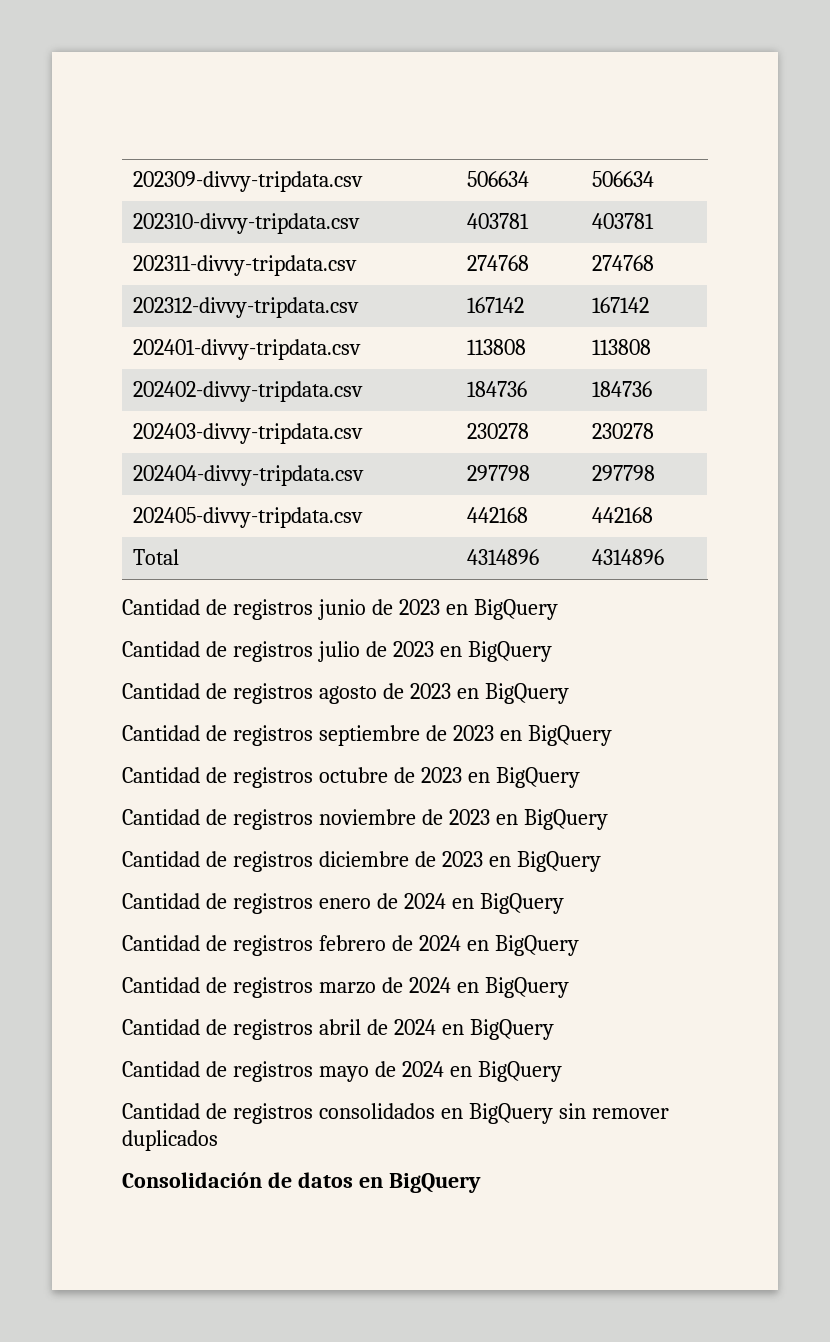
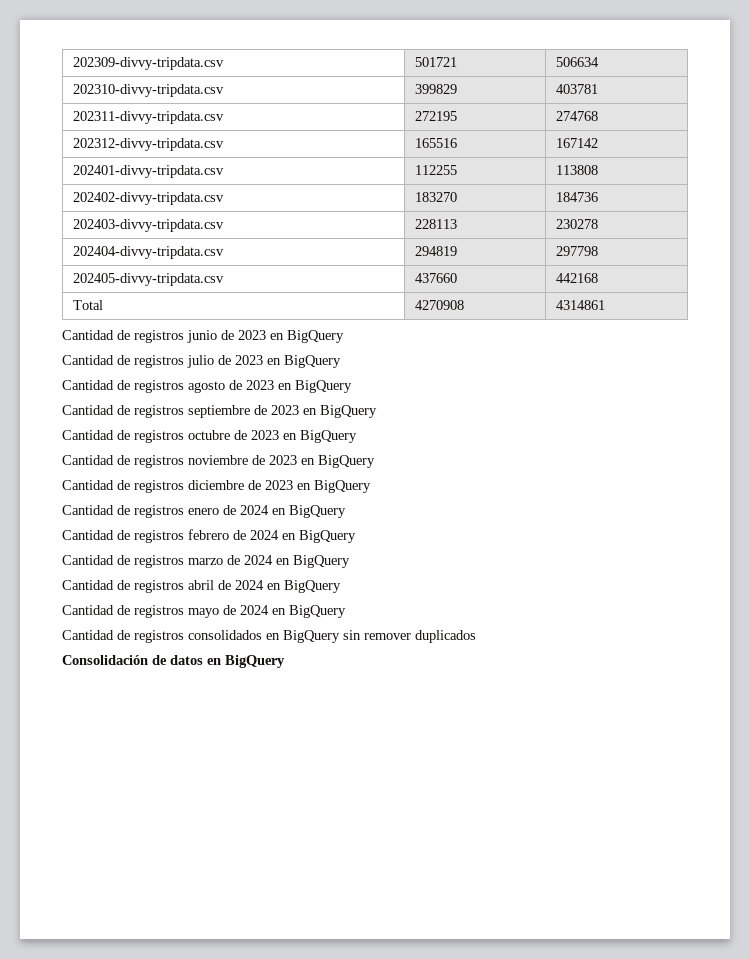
[466,171,529,187] 506634 -> [414,57,457,67] 501721
[466,213,529,229] 403781 -> [414,84,457,94] 399829
[466,255,529,271] 274768 -> [414,111,457,121] 272195
[466,297,524,313] 167142 -> [414,138,457,148] 165516
[466,339,526,355] 113808 -> [414,165,457,175] 112255
[466,381,527,397] 184736 -> [414,192,457,202] 183270
[466,423,529,439] 230278 -> [414,219,457,229] 228113
[466,465,530,481] 297798 -> [414,246,457,256] 294819
[466,507,528,523] 442168 -> [414,273,457,283] 437660
[466,549,539,565] [591,549,664,565] 4314896 | 4314896 -> [414,300,464,310] [555,300,605,310] 4270908 | 4314861

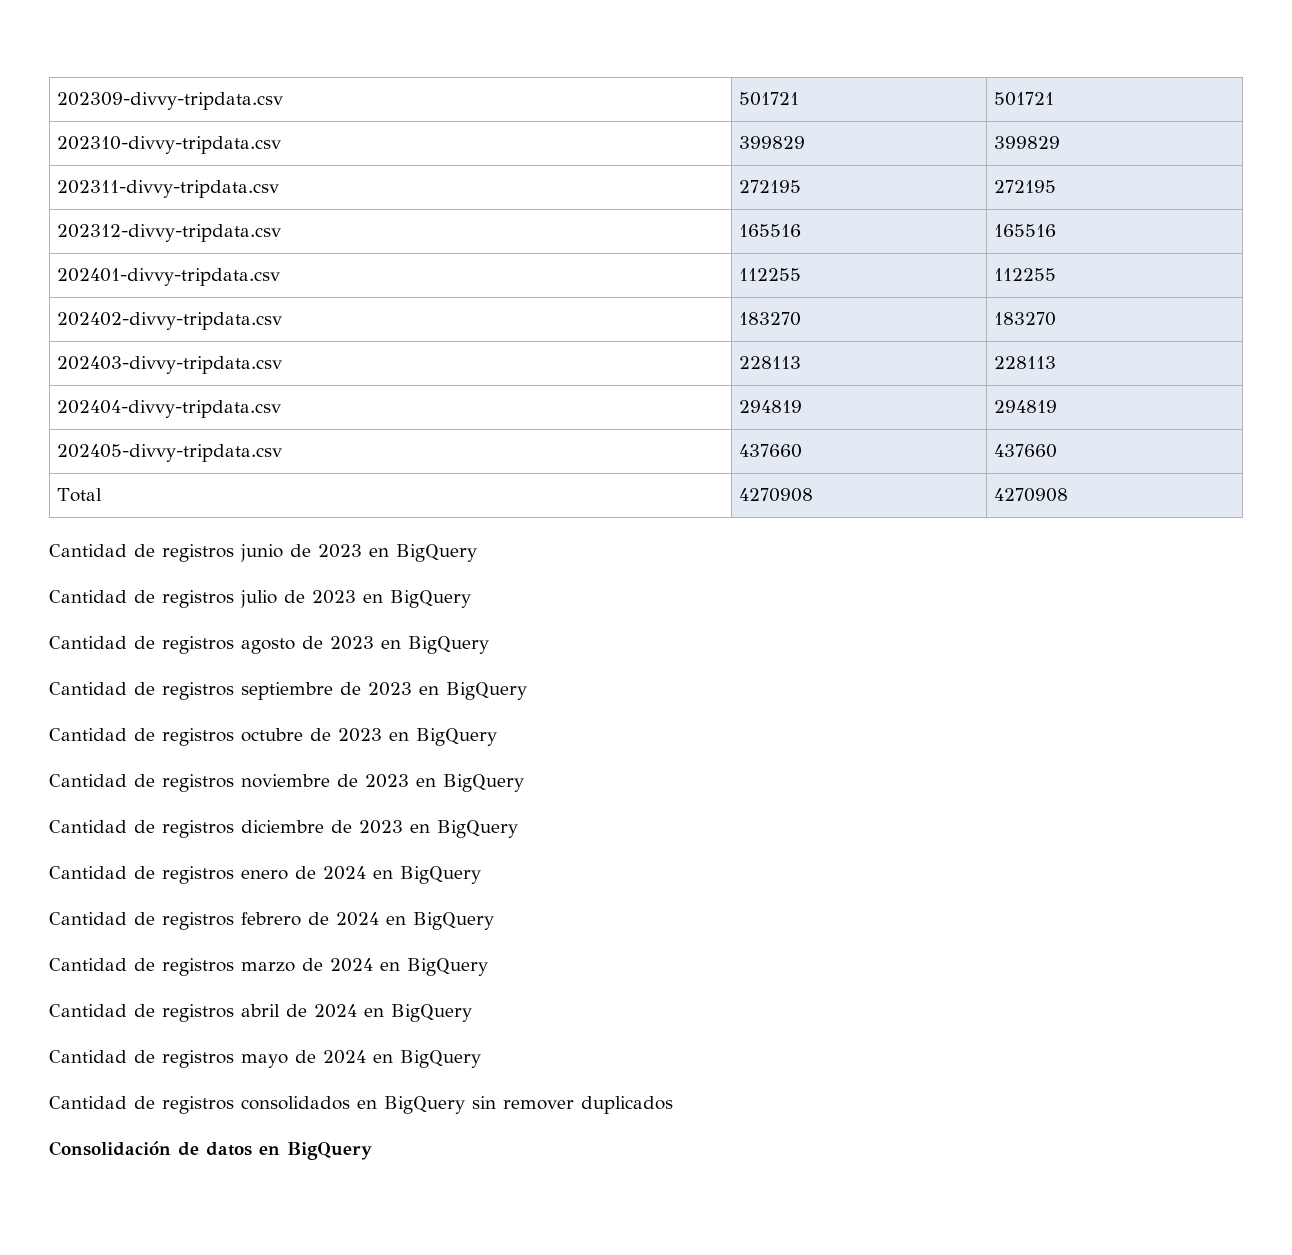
[555,57,599,67] 506634 -> [994,92,1055,106] 501721
[555,84,598,94] 403781 -> [994,136,1061,149] 399829
[555,111,598,121] 274768 -> [994,180,1057,193] 272195
[555,138,598,148] 167142 -> [994,224,1057,237] 165516
[555,165,598,175] 113808 -> [994,268,1057,281] 112255
[555,192,598,202] 184736 -> [994,312,1057,326] 183270
[555,219,598,229] 230278 -> [994,356,1057,369] 228113
[555,246,598,256] 297798 -> [994,400,1058,413] 294819
[555,273,598,283] 442168 -> [994,444,1058,458] 437660
[555,300,605,310] 4314861 -> [994,488,1069,502] 4270908

